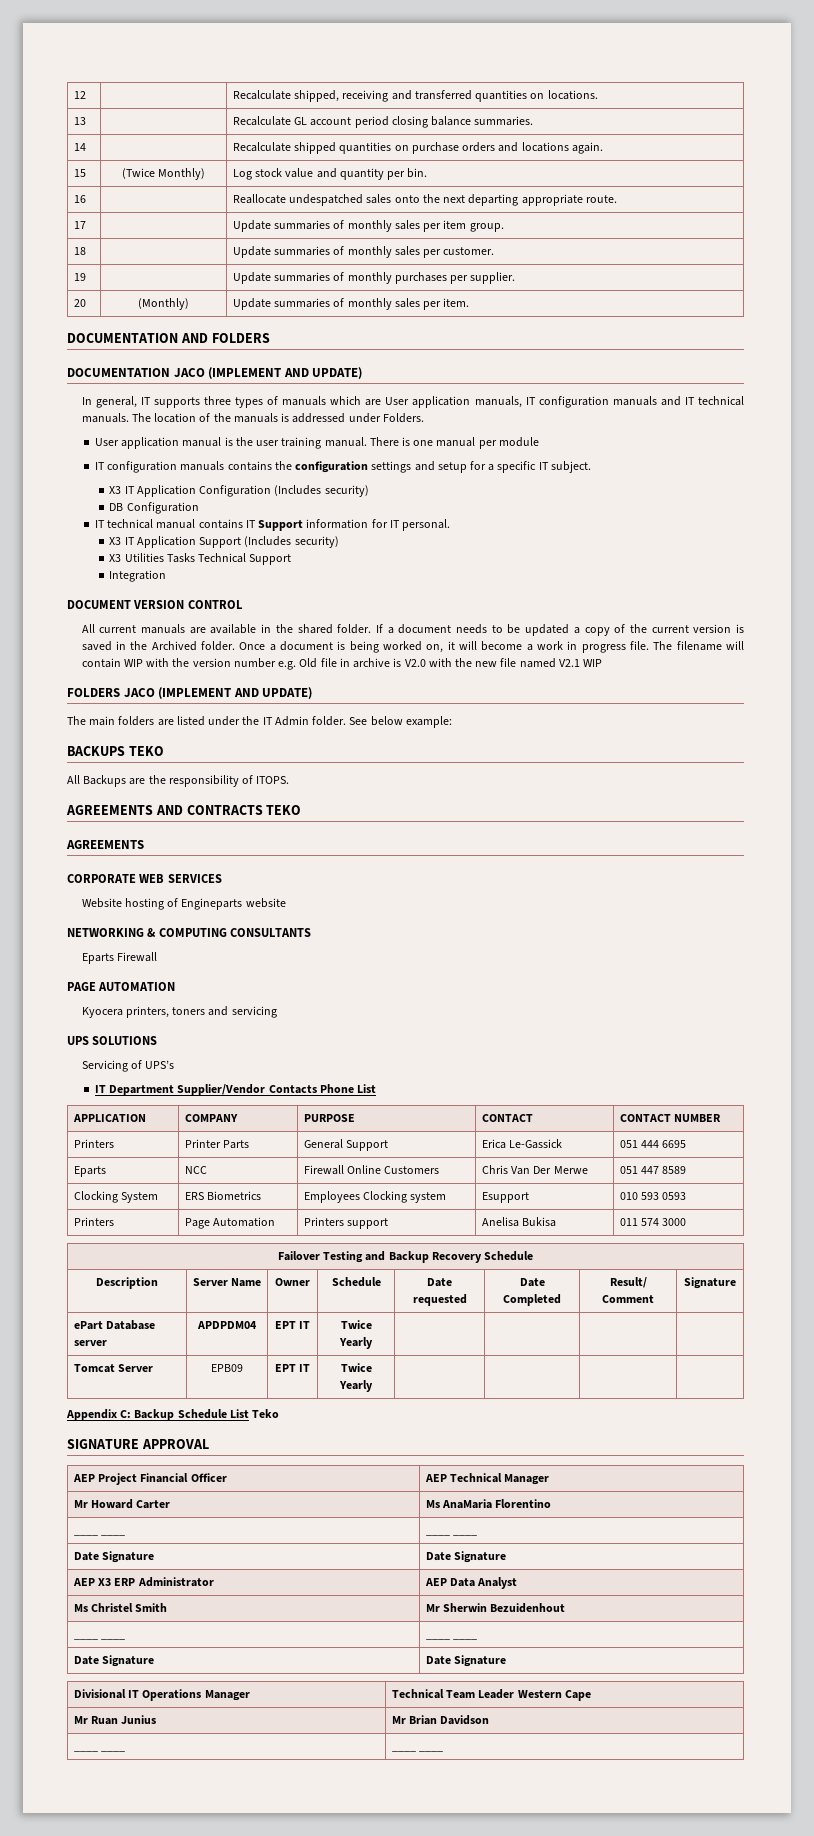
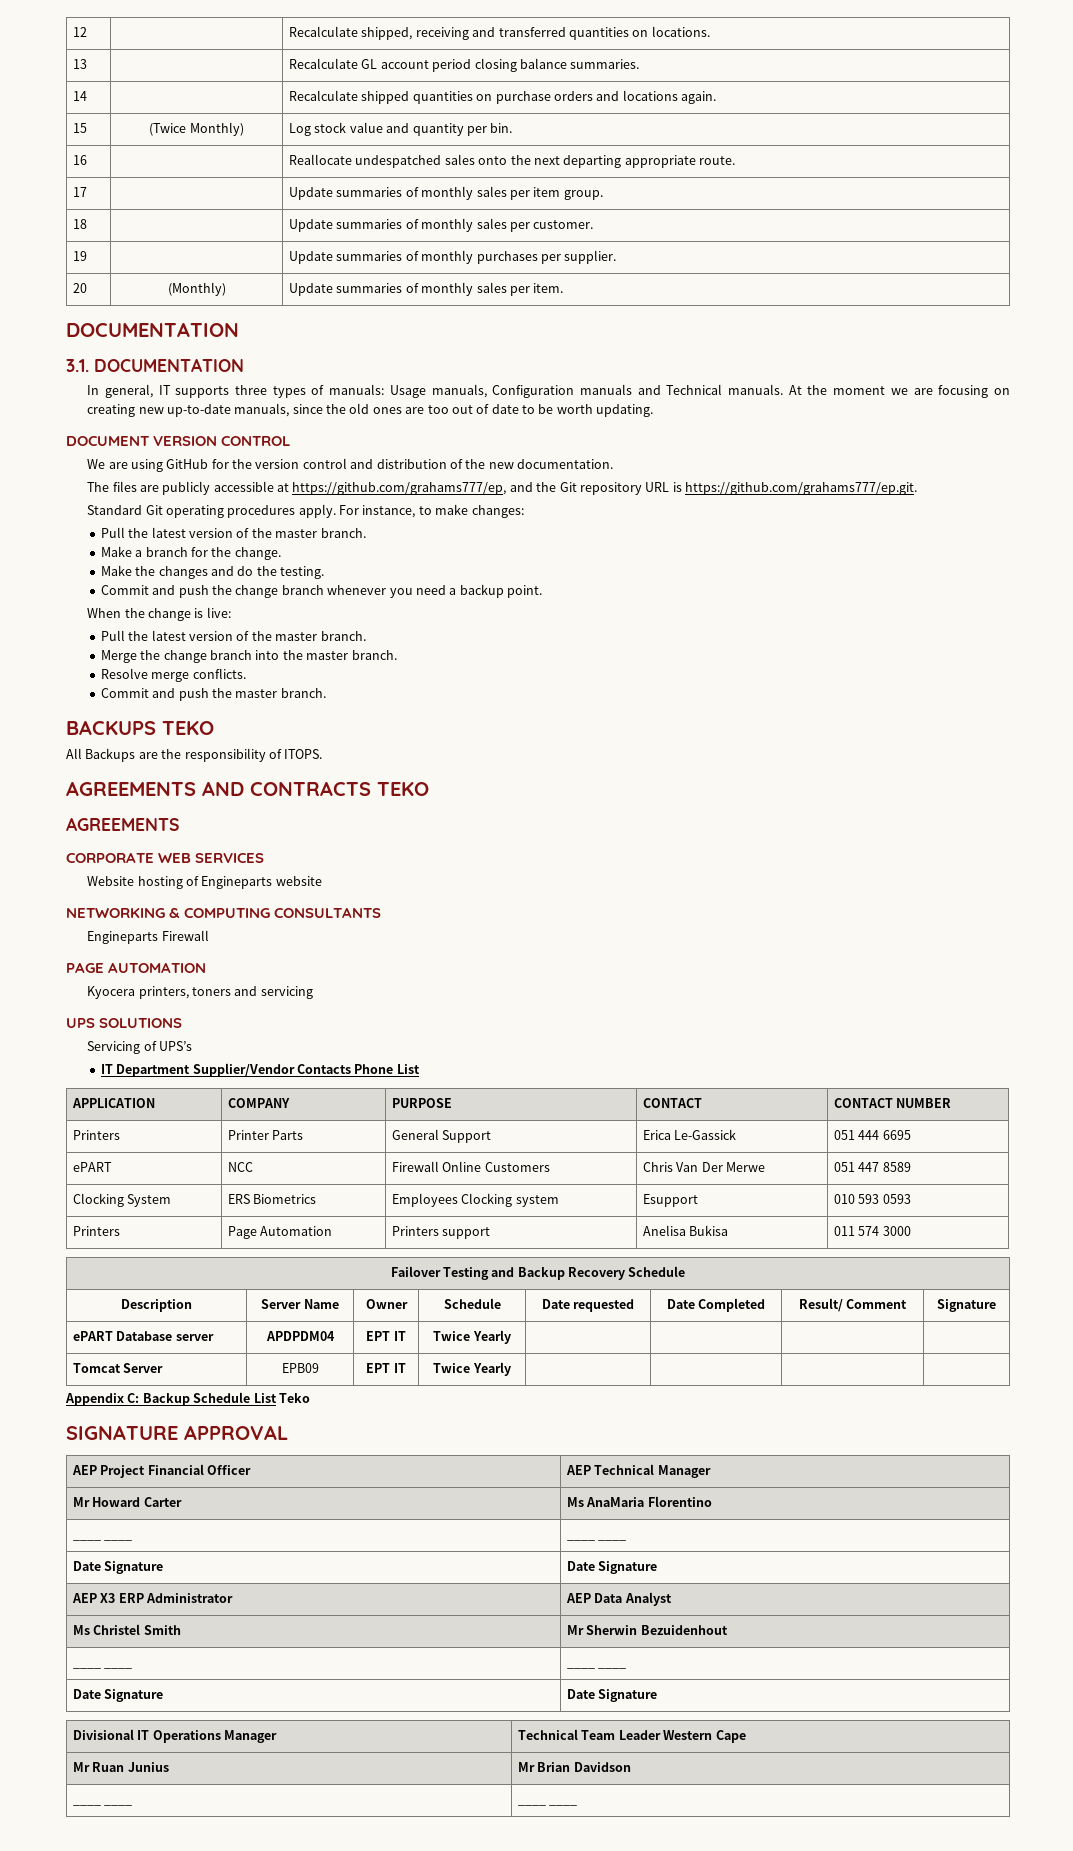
[180,333,270,343] [67,367,363,379] AND FOLDERS // DOCUMENTATION JACO (IMPLEMENT AND UPDATE) -> [66,358,244,372] // 3.1. DOCUMENTATION
[282,396,744,408] [81,413,424,423] [94,437,539,449] [94,461,591,473] [109,485,369,497] [109,502,199,514] [94,519,450,531] [109,536,339,548] [109,553,292,565] [109,570,167,582] [67,600,243,609] [81,624,745,636] [81,641,744,653] [81,658,603,670] [67,687,313,699] [67,716,452,728] manuals which are User application manuals, IT configuration manuals and IT technical manuals. The location of the manuals is addressed under Folders. // User application manual is the user training manual. There is one manual per module // IT configuration manuals contains the configuration settings and setup for a specific IT subject. // X3 IT Application Configuration (Includes security) // DB Configuration // IT technical manual contains IT Support information for IT personal. // X3 IT Application Support (Includes security) // X3 Utilities Tasks Technical Support // Integration // DOCUMENT VERSION CONTROL // All current manuals are available in the shared folder. If a document needs to be updated a copy of the current version is saved in the Archived folder. Once a document is being worked on, it will become a work in progress file. The filename will contain WIP with the version number e.g. Old file in archive is V2.0 with the new file named V2.1 WIP // FOLDERS JACO (IMPLEMENT AND UPDATE) // The main folders are listed under the IT Admin folder. See below example: -> [329,384,1010,398] [87,403,654,417] [66,436,291,446] [87,458,614,472] [87,481,918,495] [87,504,524,518] [100,527,366,538] [100,546,281,560] [100,565,325,579] [100,584,543,598] [87,607,231,621] [100,630,366,641] [100,650,397,663] [100,668,246,682] [100,688,326,701] manuals: Usage manuals, Configuration manuals and Technical manuals. At the moment we are focusing on creating new up-to-date manuals, since the old ones are too out of date to be worth updating. // DOCUMENT VERSION CONTROL // We are using GitHub for the version control and distribution of the new documentation. // The files are publicly accessible at https://github.com/grahams777/ep, and the Git repository URL is https://github.com/grahams777/ep.git. // Standard Git operating procedures apply. For instance, to make changes: // Pull the latest version of the master branch. // Make a branch for the change. // Make the changes and do the testing. // Commit and push the change branch whenever you need a backup point. // When the change is live: // Pull the latest version of the master branch. // Merge the change branch into the master branch. // Resolve merge conflicts. // Commit and push the master branch.
[81,953,114,964] Eparts -> [87,931,159,944] Engineparts
[73,1166,106,1177] Eparts -> [73,1162,113,1172] ePART
[73,1321,103,1330] ePart -> [73,1331,114,1341] ePART

